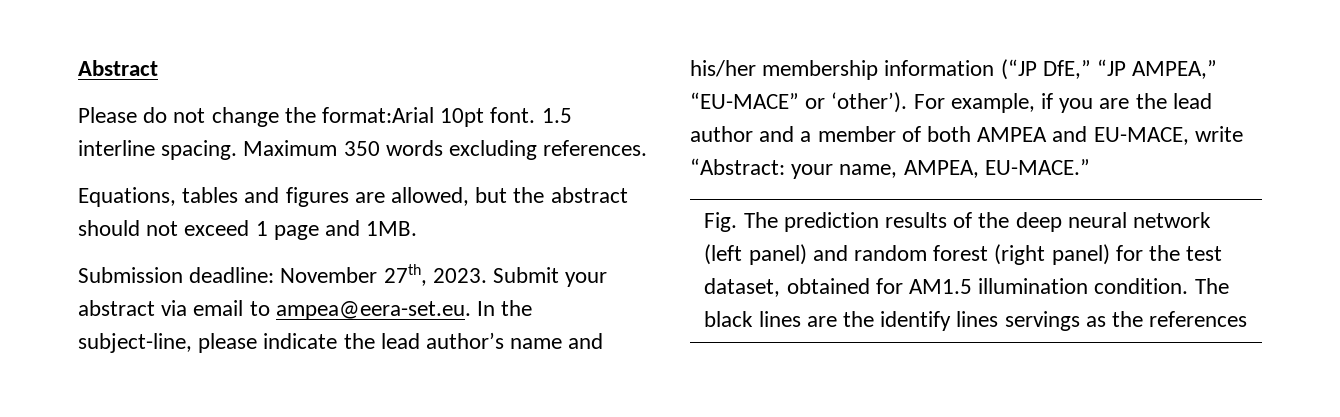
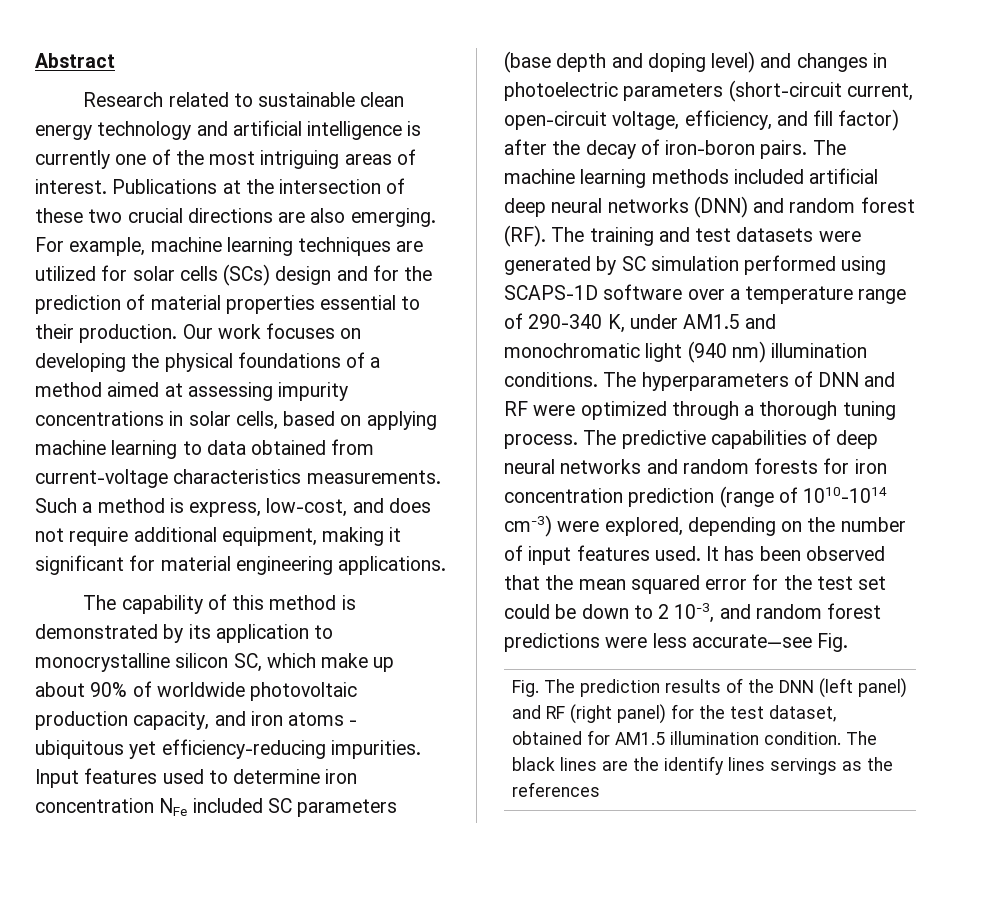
[78,107,572,127] [78,140,648,160] [78,187,628,207] [78,220,418,240] [78,264,608,287] [78,300,533,320] [78,332,604,353] [690,59,1218,80] [690,92,1212,113] [690,126,1243,145] [690,158,1090,179] Please do not change the format:Arial 10pt font. 1.5 interline spacing. Maximum 350 words excluding references. // Equations, tables and figures are allowed, but the abstract should not exceed 1 page and 1MB. // Submission deadline: November 27th, 2023. Submit your abstract via email to ampea@eera-set.eu. In the subject-line, please indicate the lead author’s name and his/her membership information (“JP DfE,” “JP AMPEA,” “EU-MACE” or ‘other’). For example, if you are the lead author and a member of both AMPEA and EU-MACE, write “Abstract: your name, AMPEA, EU-MACE.” -> [83,92,405,107] [35,120,422,140] [35,149,416,169] [35,178,406,194] [35,208,436,227] [35,237,424,256] [35,264,433,286] [35,294,421,314] [35,323,362,343] [35,352,381,372] [35,382,349,401] [35,411,437,430] [35,439,375,459] [35,469,441,488] [35,498,431,517] [35,527,402,546] [35,555,447,575] [83,594,356,614] [35,624,334,643] [35,653,395,672] [35,681,358,701] [35,711,358,730] [35,739,421,759] [35,768,358,788] [35,798,398,817] [504,51,887,73] [504,80,913,102] [504,109,900,131] [504,139,846,159] [504,168,879,188] [504,196,915,218] [504,225,861,247] [504,255,887,275] [504,284,907,304] [504,313,777,333] [504,341,868,363] [504,371,896,391] [504,401,896,420] [504,429,879,449] [504,458,887,474] [504,486,888,508] [504,515,906,537] [504,545,885,565] [504,574,887,594] [504,603,882,623] [504,633,849,652] Research related to sustainable clean energy technology and artificial intelligence is currently one of the most intriguing areas of interest. Publications at the intersection of these two crucial directions are also emerging. For example, machine learning techniques are utilized for solar cells (SCs) design and for the prediction of material properties essential to their production. Our work focuses on developing the physical foundations of a method aimed at assessing impurity concentrations in solar cells, based on applying machine learning to data obtained from current-voltage characteristics measurements. Such a method is express, low-cost, and does not require additional equipment, making it significant for material engineering applications. // The capability of this method is demonstrated by its application to monocrystalline silicon SC, which make up about 90% of worldwide photovoltaic production capacity, and iron atoms - ubiquitous yet efficiency-reducing impurities. Input features used to determine iron concentration NFe included SC parameters (base depth and doping level) and changes in photoelectric parameters (short-circuit current, open-circuit voltage, efficiency, and fill factor) after the decay of iron-boron pairs. The machine learning methods included artificial deep neural networks (DNN) and random forest (RF). The training and test datasets were generated by SC simulation performed using SCAPS-1D software over a temperature range of 290-340 K, under AM1.5 and monochromatic light (940 nm) illumination conditions. The hyperparameters of DNN and RF were optimized through a thorough tuning process. The predictive capabilities of deep neural networks and random forests for iron concentration prediction (range of 1010-1014 cm-3) were explored, depending on the number of input features used. It has been observed that the mean squared error for the test set could be down to 2 10-3, and random forest predictions were less accurate—see Fig.
[1015,212,1212,232] deep neural network -> [779,680,815,693] DNN
[854,245,989,261] random forest -> [546,706,566,719] RF

